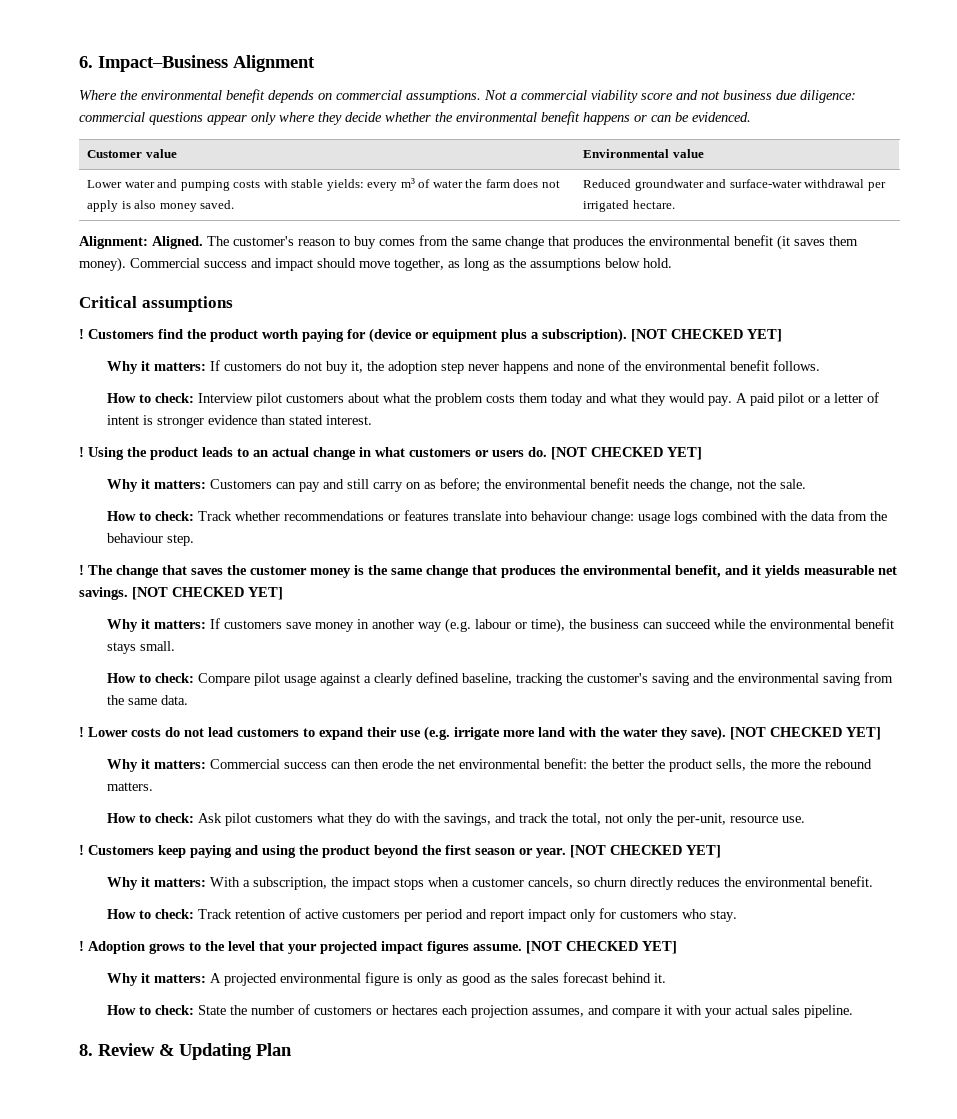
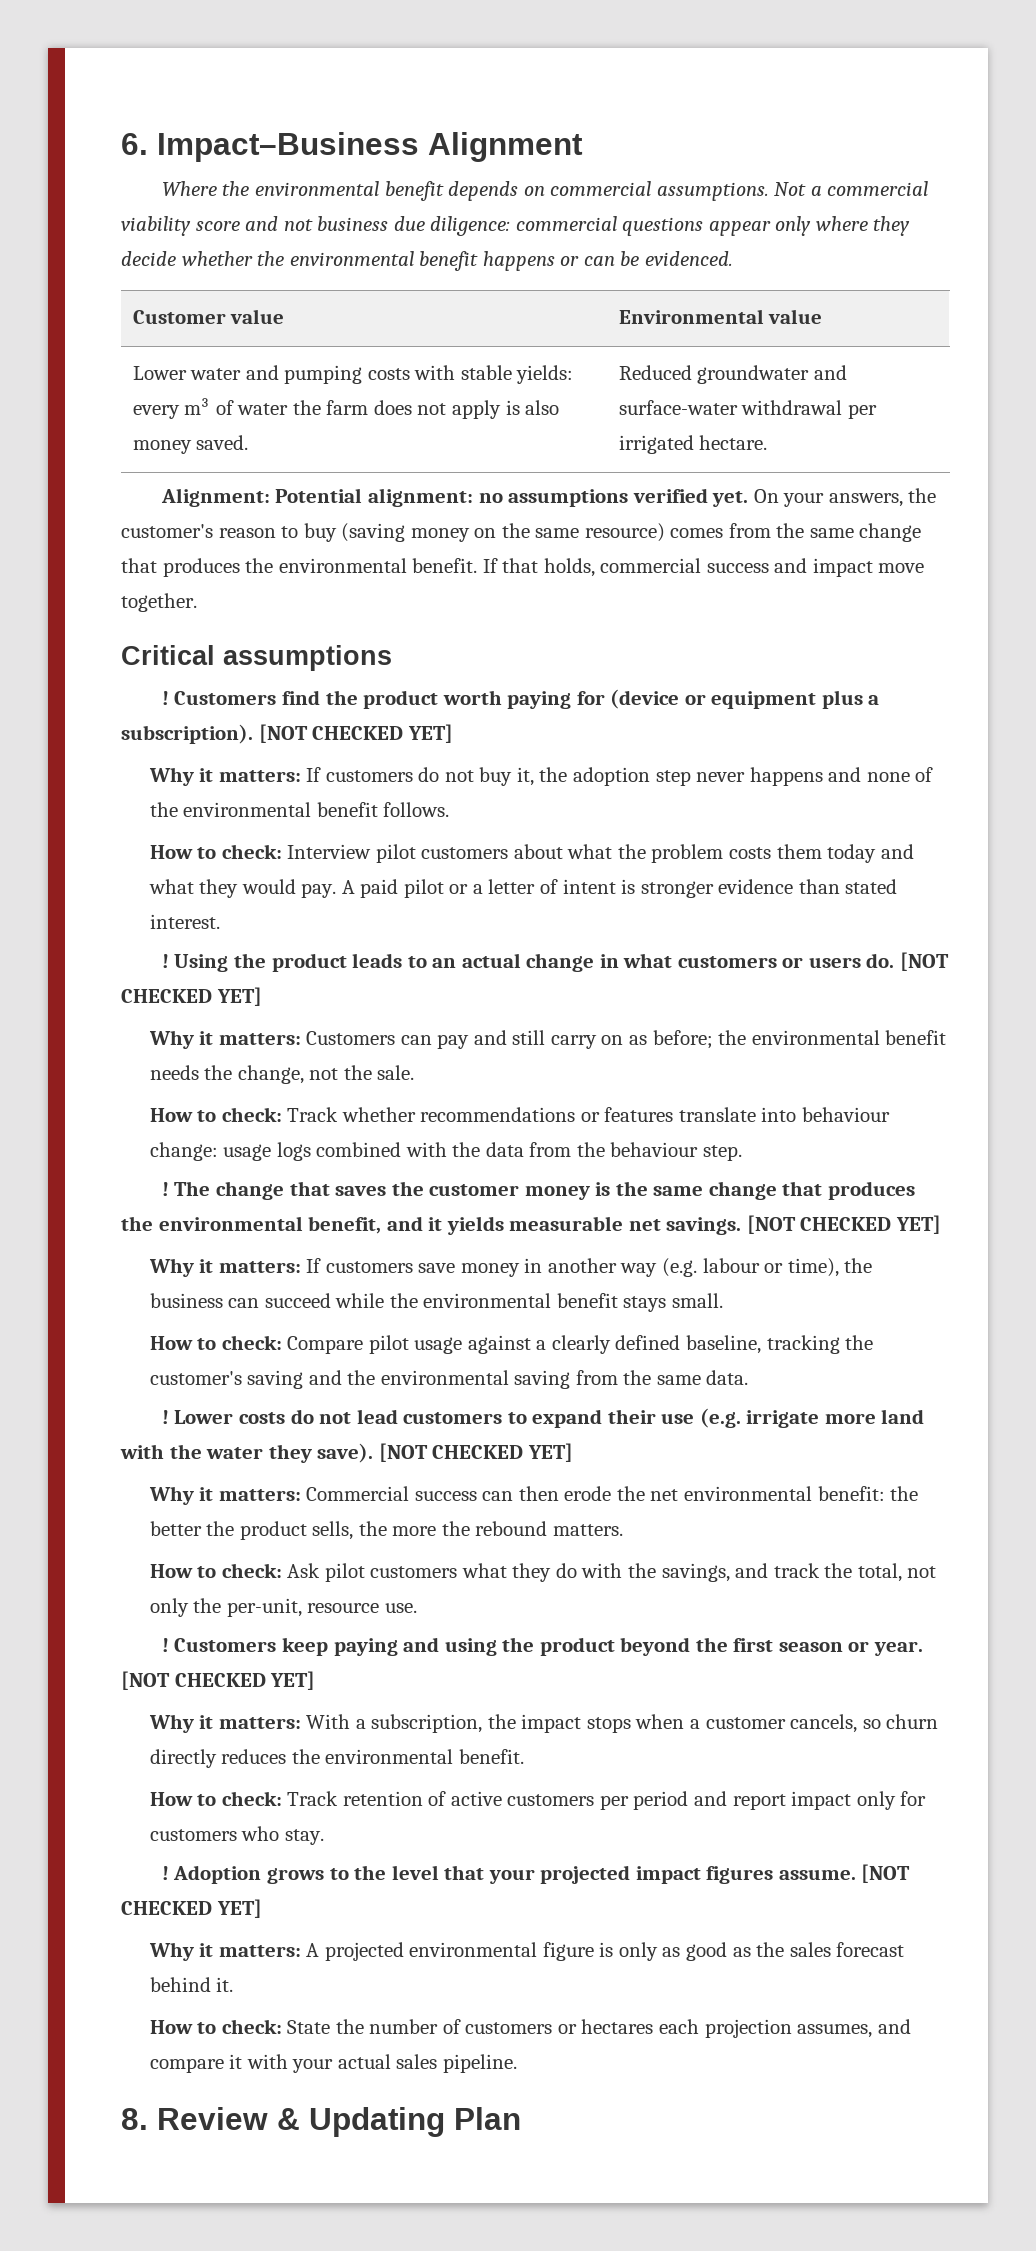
[152,236,376,249] Aligned. The customer's reason to buy -> [275,488,937,507] [121,523,665,542] Potential alignment: no assumptions verified yet. On your answers, the customer's reason to buy (saving money on the same resource)
[734,235,858,250] [79,257,672,272] benefit (it saves them money). Commercial success and impact should move together, as long as the assumptions below hold. -> [412,558,925,577] [121,593,197,612] benefit. If that holds, commercial success and impact move together.

